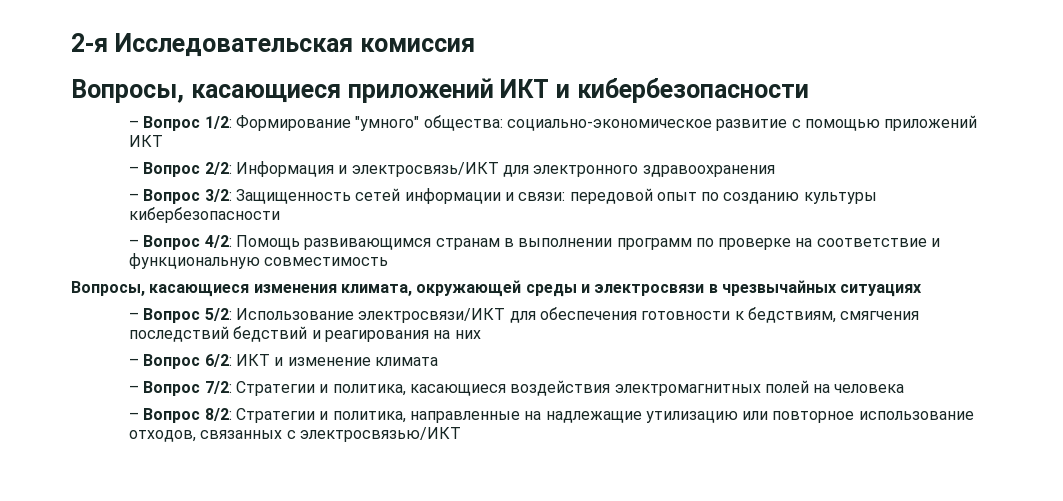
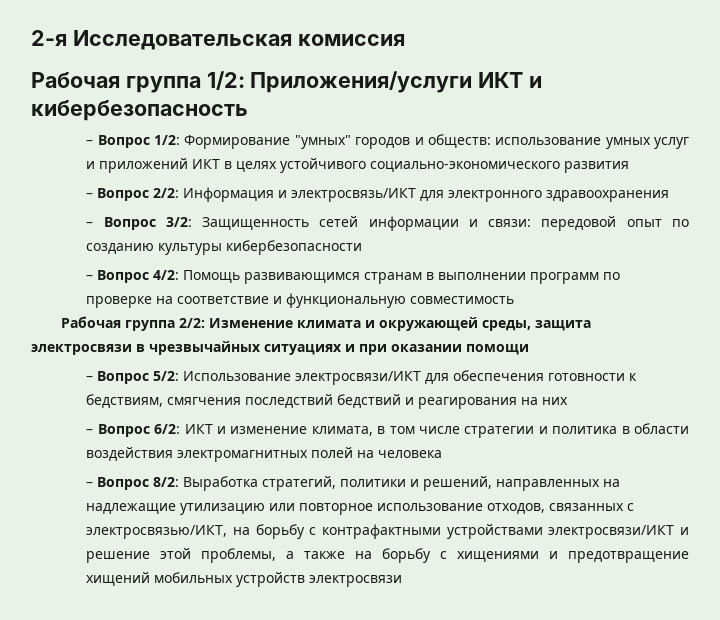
[71,78,809,103] Вопросы, касающиеся приложений ИКТ и кибербезопасности -> [31,71,543,93] [31,100,248,121] Рабочая группа 1/2: Приложения/услуги ИКТ и кибербезопасность
[355,115,978,131] [128,135,163,147] "умного" общества: социально-экономическое развитие с помощью приложений ИКТ -> [294,134,689,149] [86,158,630,173] "умных" городов и обществ: использование умных услуг и приложений ИКТ в целях устойчивого социально-экономического развития
[71,280,590,297] Вопросы, касающиеся изменения климата, окружающей среды и -> [60,316,591,331] Рабочая группа 2/2: Изменение климата и окружающей среды, защита
(923, 290) none -> [345,344,529,355] и при оказании помощи
[374,357,438,366] [128,381,506,396] климата // – Вопрос 7/2: Стратегии и политика, касающиеся -> [311,423,689,438] климата, в том числе стратегии и политика в области
[235,408,520,423] Стратегии и политика, направленные -> [183,476,601,491] Выработка стратегий, политики и решений, направленных
[299,427,461,442] электросвязью/ИКТ -> [86,524,689,539] [86,548,689,563] [86,572,403,587] электросвязью/ИКТ, на борьбу с контрафактными устройствами электросвязи/ИКТ и решение этой проблемы, а также на борьбу с хищениями и предотвращение хищений мобильных устройств электросвязи

